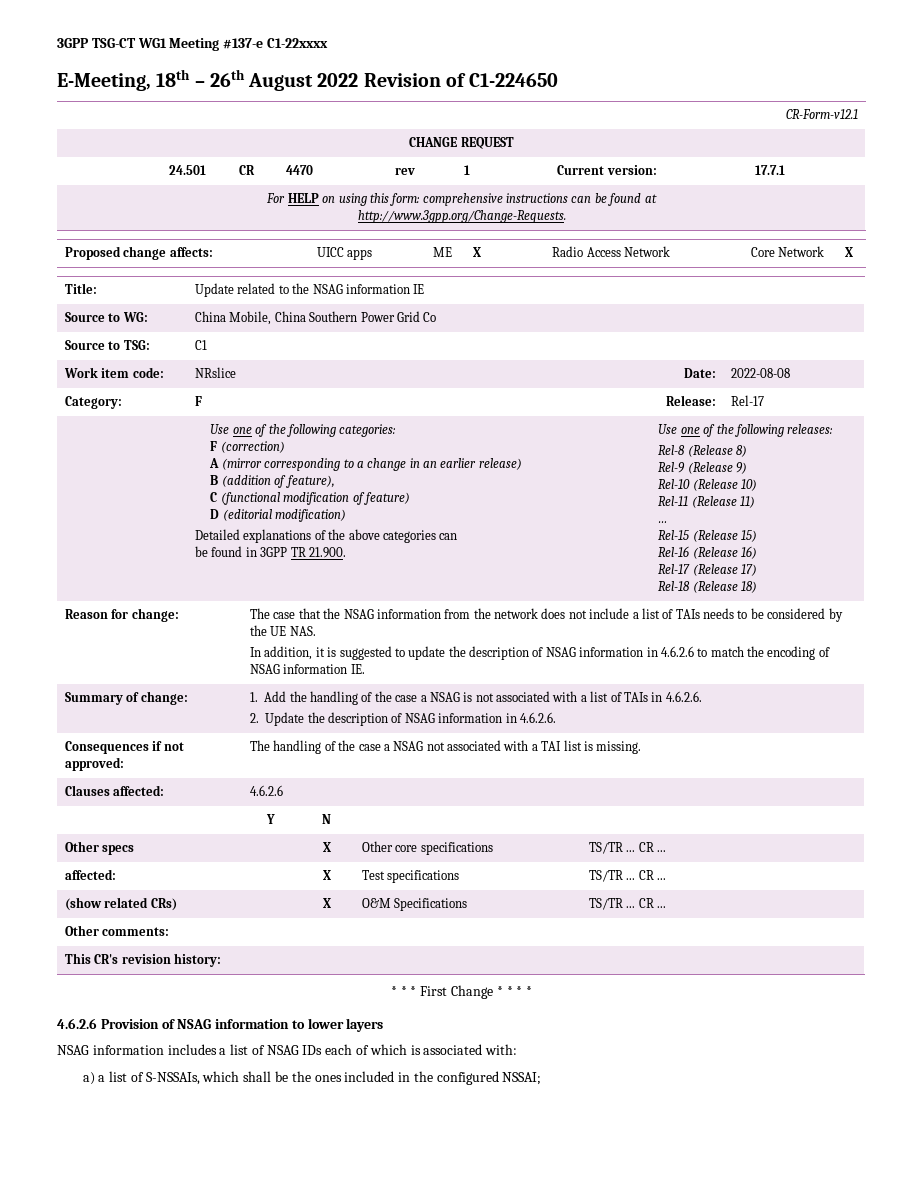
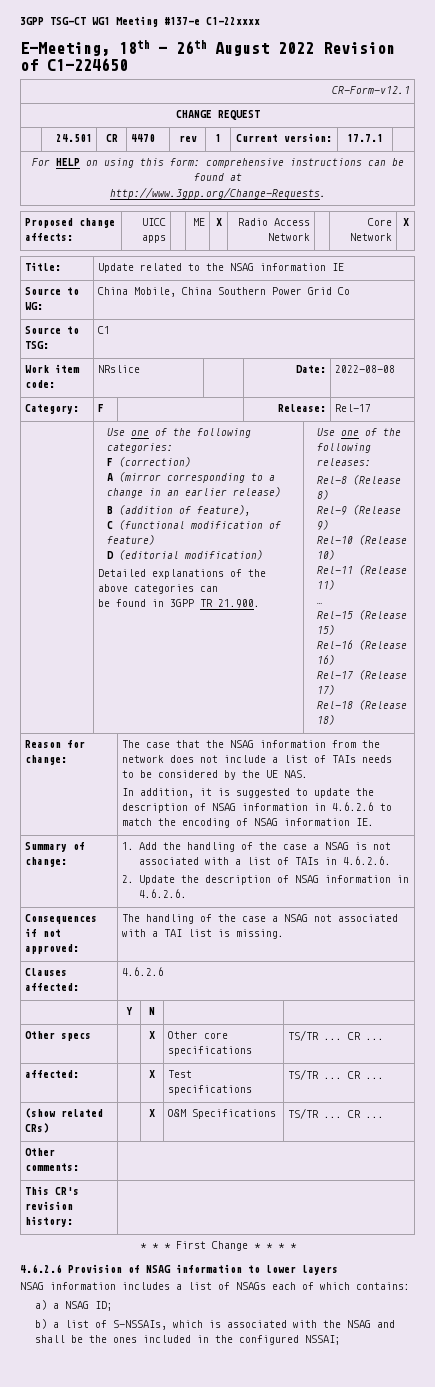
[266,1045,323,1055] NSAG IDs -> [236,1282,266,1290] NSAGs
[410,1044,518,1055] is associated with: -> [356,1282,410,1290] contains:
[109,1071,240,1085] list of S-NSSAIs, which -> [65,1301,114,1311] [35,1319,396,1330] NSAG ID; // b) a list of S-NSSAIs, which is associated with the NSAG and

